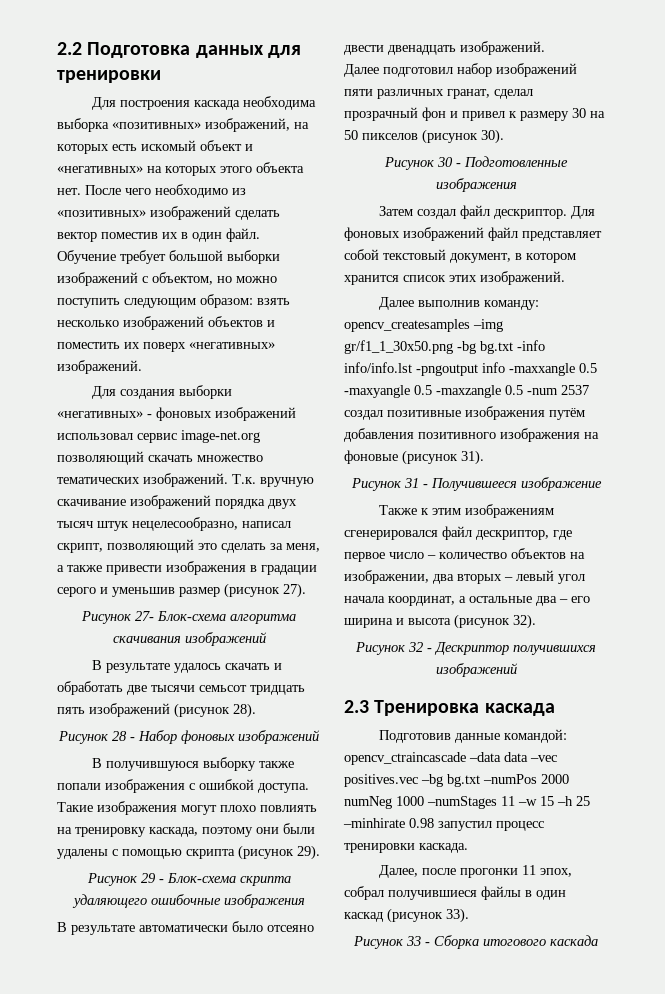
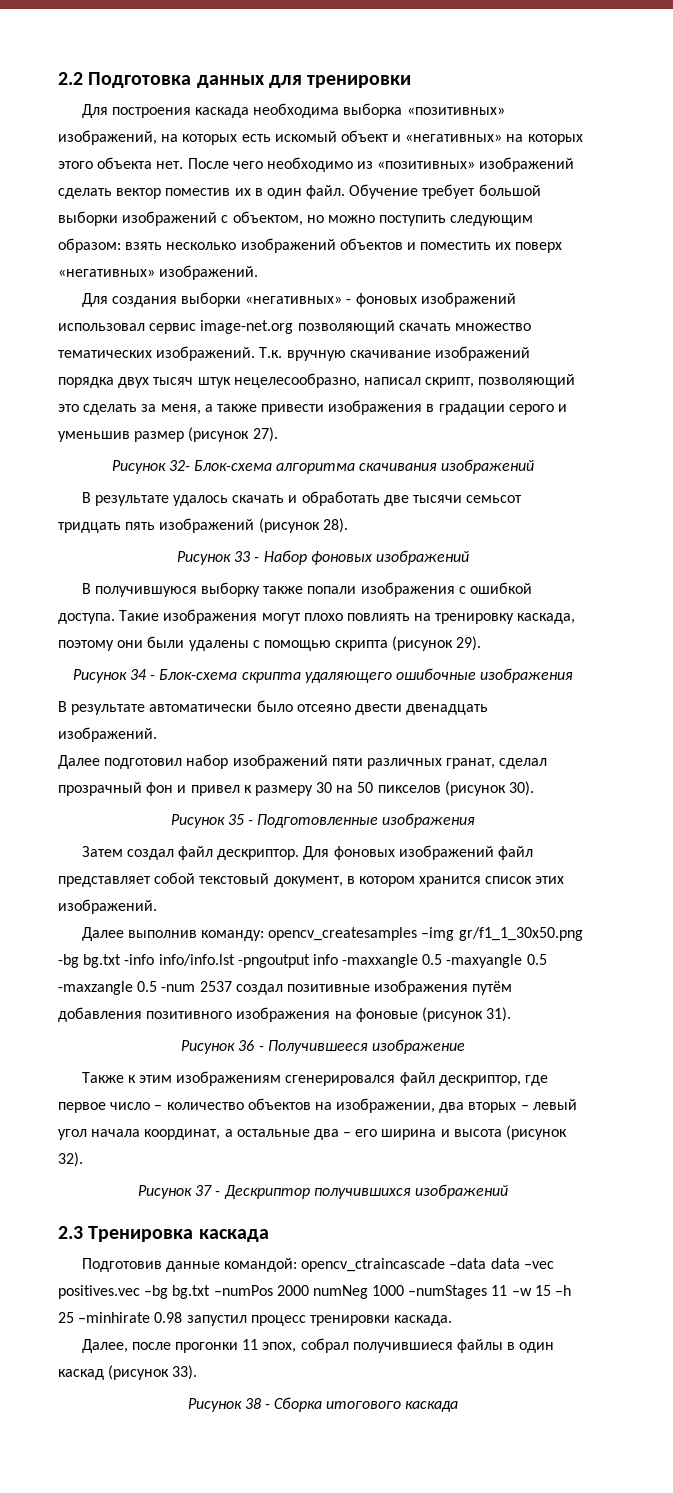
[135,611,154,621] 27- -> [168,460,190,471] 32-
[112,731,127,741] 28 -> [234,551,251,562] 33
[140,873,156,883] 29 -> [130,669,148,680] 34
[437,157,453,167] 30 -> [227,814,244,825] 35
[403,478,419,488] 31 -> [238,1040,255,1051] 36
[408,642,423,652] 32 -> [195,1185,213,1196] 37
[406,936,421,946] 33 -> [244,1398,261,1409] 38

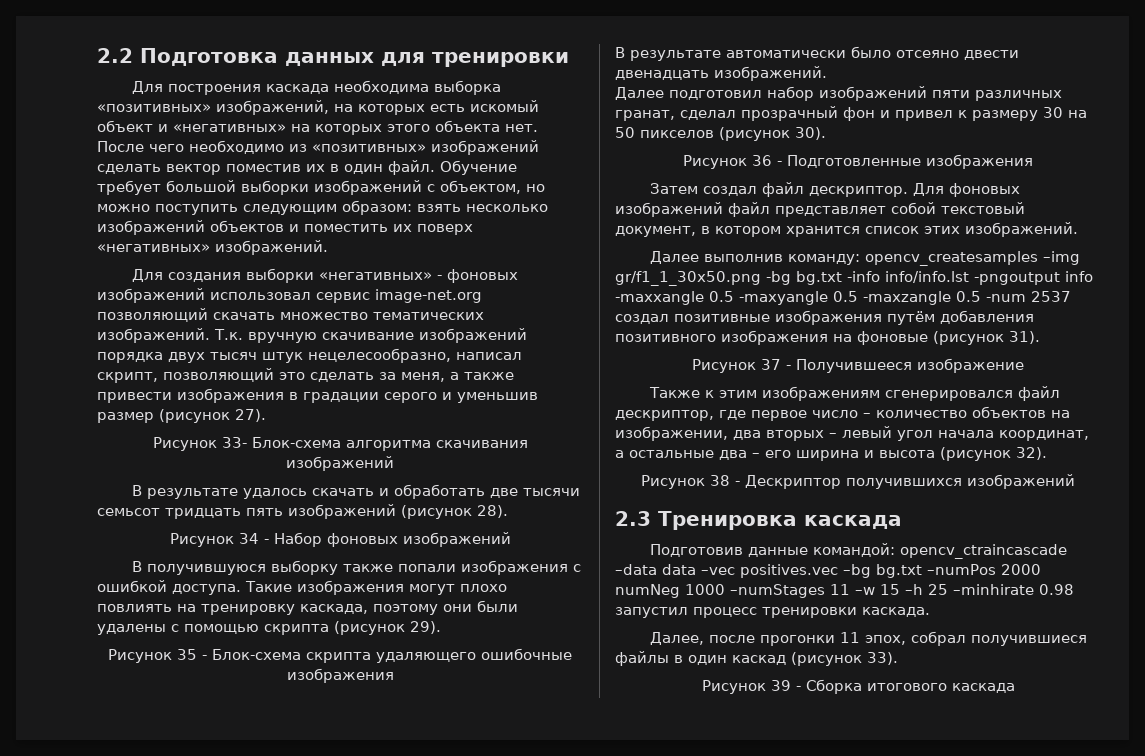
[168,460,190,471] 32- -> [221,437,247,448] 33-
[234,551,251,562] 33 -> [238,533,259,544] 34
[130,669,148,680] 34 -> [177,649,197,660] 35
[227,814,244,825] 35 -> [752,155,772,166] 36
[238,1040,255,1051] 36 -> [761,359,781,370] 37
[195,1185,213,1196] 37 -> [710,475,730,486] 38
[244,1398,261,1409] 38 -> [770,680,791,691] 39

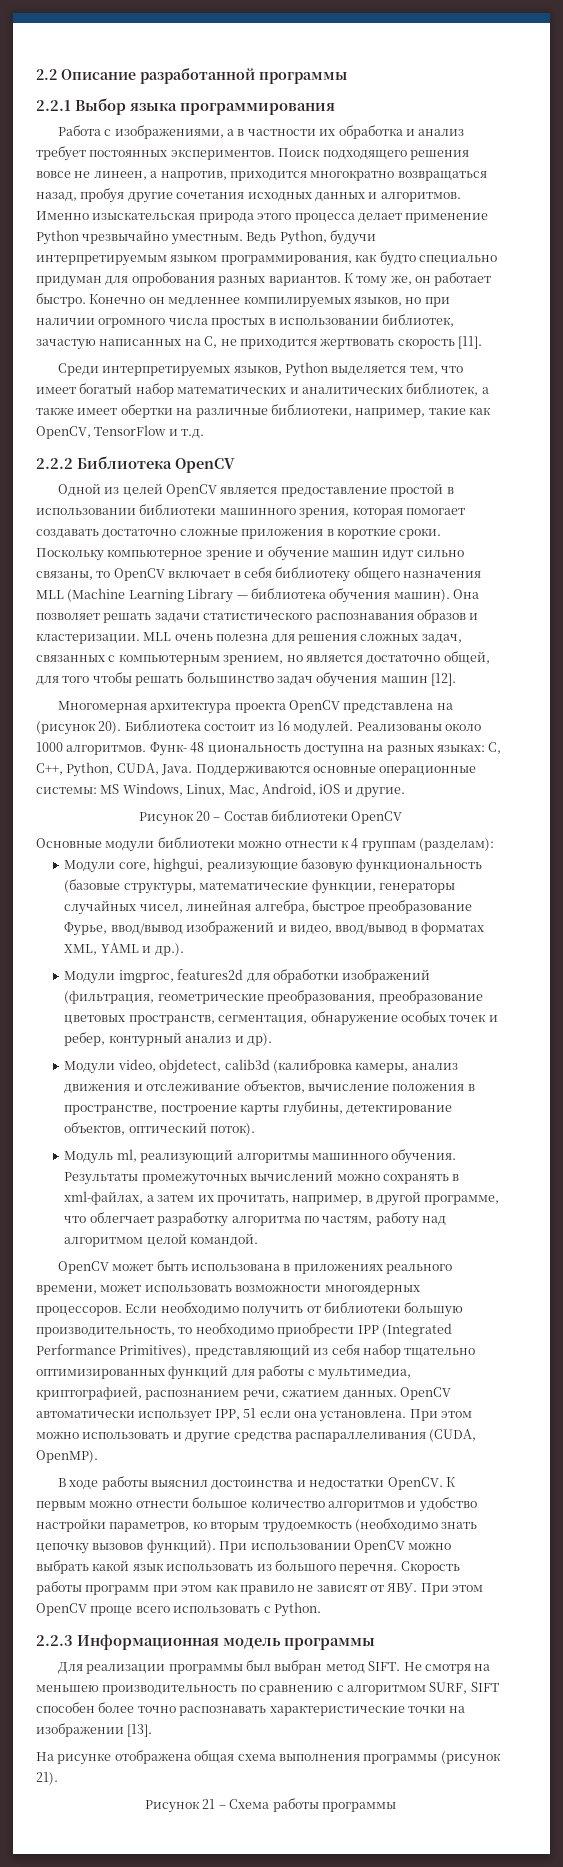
[140,48,569,67] [132,80,502,95] [97,100,539,115] [97,120,538,135] [97,140,539,155] [97,160,517,175] [97,180,545,195] [97,200,548,215] [97,220,473,235] [97,240,328,255] [132,268,519,283] [97,288,482,303] [97,308,484,322] [97,328,527,343] [97,348,522,363] [97,368,514,383] [97,388,538,403] [97,409,266,423] [152,437,528,451] [286,456,394,471] [132,484,581,499] [97,504,508,519] [169,532,511,547] [132,560,582,575] [97,580,507,595] [97,600,518,615] [97,621,441,635] [108,648,572,663] [286,668,394,683] [615,46,1019,61] [615,66,827,81] [615,86,1062,101] [615,106,1087,121] [615,127,826,141] [683,154,1033,169] [650,182,1021,197] [615,202,1025,217] [615,222,1078,237] [650,251,1081,266] [615,271,1093,286] [615,291,1071,305] [615,310,1034,325] [615,330,1040,345] [692,358,1024,373] [649,386,1061,401] [615,406,1070,421] [615,426,1089,441] [615,447,1047,461] [641,474,1075,489] [615,511,902,530] [650,543,1068,559] [615,564,1041,578] [615,584,1074,598] [615,607,930,618] [650,631,1088,646] [615,651,898,666] [701,679,1015,694] Подготовка данных для тренировки // Для построения каскада необходима выборка «позитивных» изображений, на которых есть искомый объект и «негативных» на которых этого объекта нет. После чего необходимо из «позитивных» изображений сделать вектор поместив их в один файл. Обучение требует большой выборки изображений с объектом, но можно поступить следующим образом: взять несколько изображений объектов и поместить их поверх «негативных» изображений. // Для создания выборки «негативных» - фоновых изображений использовал сервис image-net.org позволяющий скачать множество тематических изображений. Т.к. вручную скачивание изображений порядка двух тысяч штук нецелесообразно, написал скрипт, позволяющий это сделать за меня, а также привести изображения в градации серого и уменьшив размер (рисунок 27). // Рисунок 33- Блок-схема алгоритма скачивания изображений // В результате удалось скачать и обработать две тысячи семьсот тридцать пять изображений (рисунок 28). // Рисунок 34 - Набор фоновых изображений // В получившуюся выборку также попали изображения с ошибкой доступа. Такие изображения могут плохо повлиять на тренировку каскада, поэтому они были удалены с помощью скрипта (рисунок 29). // Рисунок 35 - Блок-схема скрипта удаляющего ошибочные изображения // В результате автоматически было отсеяно двести двенадцать изображений. // Далее подготовил набор изображений пяти различных гранат, сделал прозрачный фон и привел к размеру 30 на 50 пикселов (рисунок 30). // Рисунок 36 - Подготовленные изображения // Затем создал файл дескриптор. Для фоновых изображений файл представляет собой текстовый документ, в котором хранится список этих изображений. // Далее выполнив команду: opencv_createsamples –img gr/f1_1_30x50.png -bg bg.txt -info info/info.lst -pngoutput info -maxxangle 0.5 -maxyangle 0.5 -maxzangle 0.5 -num 2537 создал позитивные изображения путём добавления позитивного изображения на фоновые (рисунок 31). // Рисунок 37 - Получившееся изображение // Также к этим изображениям сгенерировался файл дескриптор, где первое число – количество объектов на изображении, два вторых – левый угол начала координат, а остальные два – его ширина и высота (рисунок 32). // Рисунок 38 - Дескриптор получившихся изображений // 2.3 Тренировка каскада // Подготовив данные командой: opencv_ctraincascade –data data –vec positives.vec –bg bg.txt –numPos 2000 numNeg 1000 –numStages 11 –w 15 –h 25 –minhirate 0.98 запустил процесс тренировки каскада. // Далее, после прогонки 11 эпох, собрал получившиеся файлы в один каскад (рисунок 33). // Рисунок 39 - Сборка итогового каскада -> [61,67,347,84] [36,98,335,115] [57,125,465,139] [36,146,469,161] [36,170,487,181] [36,188,461,203] [36,211,489,223] [36,230,376,245] [36,251,497,266] [36,272,492,287] [36,293,450,308] [36,314,455,328] [36,336,482,350] [57,362,464,377] [36,383,489,397] [36,404,491,418] [36,425,205,439] [36,456,235,473] [57,483,454,497] [36,504,465,518] [36,528,442,539] [36,546,464,561] [36,567,481,582] [36,588,479,603] [36,609,479,623] [36,632,462,644] [36,651,490,665] [36,672,456,687] [57,700,453,714] [36,720,481,735] [36,742,502,756] [36,762,477,777] [36,783,405,798] [138,810,403,825] [36,837,494,852] [64,858,483,873] [64,879,455,894] [64,900,473,915] [64,921,485,936] [64,943,184,956] [64,969,431,984] [64,990,483,1004] [64,1011,498,1026] [64,1032,272,1047] [64,1059,458,1074] [64,1080,475,1094] [64,1101,452,1116] [64,1122,256,1136] [64,1149,457,1164] [64,1170,460,1185] [64,1191,500,1206] [64,1212,447,1227] [64,1233,259,1247] [57,1260,453,1274] [36,1284,420,1295] [36,1302,464,1317] [36,1323,452,1337] [36,1344,476,1358] [36,1365,411,1380] [36,1386,451,1400] [36,1408,472,1422] [36,1429,477,1443] [36,1450,98,1463] [57,1476,455,1490] [36,1497,477,1512] [36,1518,478,1533] [36,1539,452,1554] [36,1560,460,1574] [36,1581,484,1595] [36,1602,321,1617] [36,1634,375,1650] [57,1660,491,1674] [36,1682,499,1695] [36,1702,466,1716] [36,1723,153,1737] [36,1750,501,1765] [36,1772,58,1785] [145,1798,396,1813] Описание разработанной программы // 2.2.1 Выбор языка программирования // Работа с изображениями, а в частности их обработка и анализ требует постоянных экспериментов. Поиск подходящего решения вовсе не линеен, а напротив, приходится многократно возвращаться назад, пробуя другие сочетания исходных данных и алгоритмов. Именно изыскательская природа этого процесса делает применение Python чрезвычайно уместным. Ведь Python, будучи интерпретируемым языком программирования, как будто специально придуман для опробования разных вариантов. К тому же, он работает быстро. Конечно он медленнее компилируемых языков, но при наличии огромного числа простых в использовании библиотек, зачастую написанных на С, не приходится жертвовать скорость [11]. // Среди интерпретируемых языков, Python выделяется тем, что имеет богатый набор математических и аналитических библиотек, а также имеет обертки на различные библиотеки, например, такие как OpenCV, TensorFlow и т.д. // 2.2.2 Библиотека OpenCV // Одной из целей OpenCV является предоставление простой в использовании библиотеки машинного зрения, которая помогает создавать достаточно сложные приложения в короткие сроки. Поскольку компьютерное зрение и обучение машин идут сильно связаны, то OpenCV включает в себя библиотеку общего назначения MLL (Machine Learning Library — библиотека обучения машин). Она позволяет решать задачи статистического распознавания образов и кластеризации. MLL очень полезна для решения сложных задач, связанных с компьютерным зрением, но является достаточно общей, для того чтобы решать большинство задач обучения машин [12]. // Многомерная архитектура проекта OpenCV представлена на (рисунок 20). Библиотека состоит из 16 модулей. Реализованы около 1000 алгоритмов. Функ- 48 циональность доступна на разных языках: C, C++, Python, CUDA, Java. Поддерживаются основные операционные системы: MS Windows, Linux, Mac, Android, iOS и другие. // Рисунок 20 – Состав библиотеки OpenCV // Основные модули библиотеки можно отнести к 4 группам (разделам): // Модули core, highgui, реализующие базовую функциональность (базовые структуры, математические функции, генераторы случайных чисел, линейная алгебра, быстрое преобразование Фурье, ввод/вывод изображений и видео, ввод/вывод в форматах XML, YAML и др.). // Модули imgproc, features2d для обработки изображений (фильтрация, геометрические преобразования, преобразование цветовых пространств, сегментация, обнаружение особых точек и ребер, контурный анализ и др). // Модули video, objdetect, calib3d (калибровка камеры, анализ движения и отслеживание объектов, вычисление положения в пространстве, построение карты глубины, детектирование объектов, оптический поток). // Модуль ml, реализующий алгоритмы машинного обучения. Результаты промежуточных вычислений можно сохранять в xml-файлах, а затем их прочитать, например, в другой программе, что облегчает разработку алгоритма по частям, работу над алгоритмом целой командой. // OpenCV может быть использована в приложениях реального времени, может использовать возможности многоядерных процессоров. Если необходимо получить от библиотеки большую производительность, то необходимо приобрести IPP (Integrated Performance Primitives), представляющий из себя набор тщательно оптимизированных функций для работы с мультимедиа, криптографией, распознанием речи, сжатием данных. OpenCV автоматически использует IPP, 51 если она установлена. При этом можно использовать и другие средства распараллеливания (CUDA, OpenMP). // В ходе работы выяснил достоинства и недостатки OpenCV. К первым можно отнести большое количество алгоритмов и удобство настройки параметров, ко вторым трудоемкость (необходимо знать цепочку вызовов функций). При использовании OpenCV можно выбрать какой язык использовать из большого перечня. Скорость работы программ при этом как правило не зависят от ЯВУ. При этом OpenCV проще всего использовать с Python. // 2.2.3 Информационная модель программы // Для реализации программы был выбран метод SIFT. Не смотря на меньшею производительность по сравнению с алгоритмом SURF, SIFT способен более точно распознавать характеристические точки на изображении [13]. // На рисунке отображена общая схема выполнения программы (рисунок 21). // Рисунок 21 – Схема работы программы

